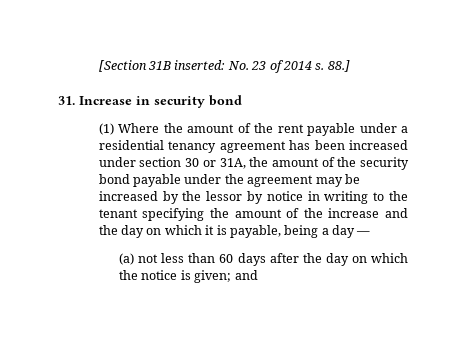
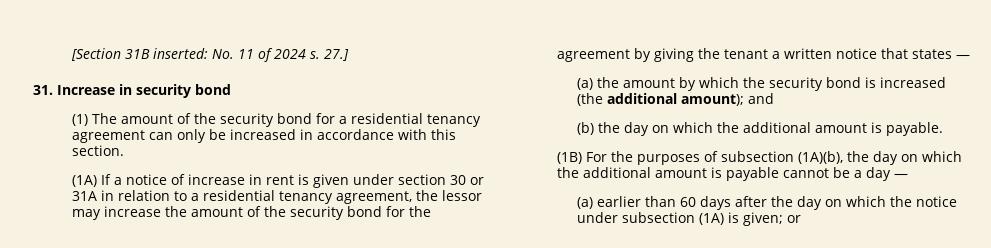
[251,60,350,73] 23 of 2014 s. 88.] -> [238,48,350,62] 11 of 2024 s. 27.]
[118,123,397,136] Where the amount of the rent payable under -> [92,113,336,127] The amount of the security bond for
[289,140,408,150] [98,157,246,169] has been increased under section 30 or 31A, -> [149,129,457,143] [72,145,125,156] [72,174,485,188] [72,190,483,204] [72,206,162,220] can only be increased in accordance with this section. // (1A) If a notice of increase in rent is given under section 30 or 31A in relation to a residential tenancy agreement, the lessor may increase
[133,174,360,187] [98,191,408,204] [98,208,408,221] [98,225,319,238] payable under the agreement may be increased by the lessor by notice in writing to the tenant specifying the amount of the increase and the day on which it is payable, being -> [386,206,432,217] [557,48,971,62] [576,77,946,91] [576,93,774,106] [576,122,943,136] [557,151,963,165] [557,167,851,181] for the agreement by giving the tenant a written notice that states — // (a) the amount by which the security bond is increased (the additional amount); and // (b) the day on which the additional amount is payable. // (1B) For the purposes of subsection (1A)(b), the day on which the additional amount is payable cannot be
[138,253,185,263] not less -> [596,196,641,207] earlier
(178, 275) none -> [576,212,724,225] under subsection (1A)
[234,270,258,280] and -> [786,215,801,223] or

